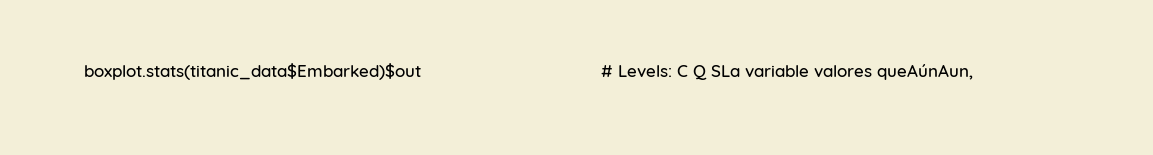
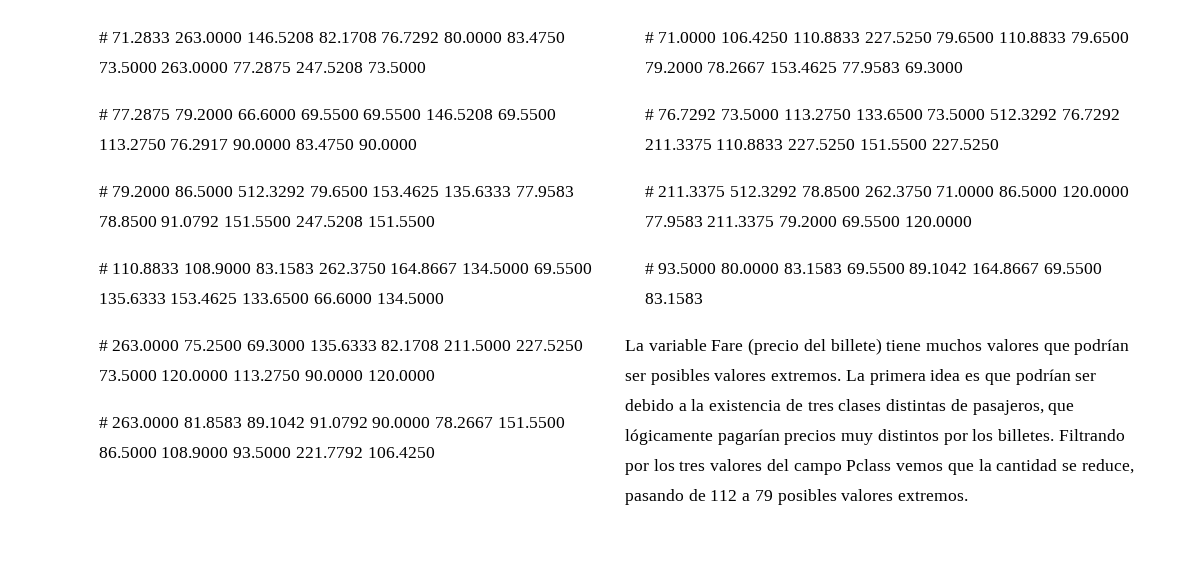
[84,63,421,80] [601,64,973,80] boxplot.stats(titanic_data$Embarked)$out // # Levels: C Q SLa variable valores queAúnAun, -> [98,32,565,43] [98,62,426,73] [98,109,556,120] [98,139,417,150] [98,186,574,197] [98,216,435,227] [98,263,592,274] [98,293,444,304] [98,340,583,351] [98,370,435,381] [98,417,565,428] [98,447,435,458] [644,32,1129,43] [644,62,963,73] [644,109,1120,120] [644,139,999,150] [644,186,1129,197] [644,216,972,227] [644,263,1102,274] [644,293,703,304] [625,338,1130,355] [625,369,1097,385] [625,399,1075,415] [625,429,1125,445] [625,459,1134,475] [625,489,969,505] # 71.2833 263.0000 146.5208 82.1708 76.7292 80.0000 83.4750 73.5000 263.0000 77.2875 247.5208 73.5000 // # 77.2875 79.2000 66.6000 69.5500 69.5500 146.5208 69.5500 113.2750 76.2917 90.0000 83.4750 90.0000 // # 79.2000 86.5000 512.3292 79.6500 153.4625 135.6333 77.9583 78.8500 91.0792 151.5500 247.5208 151.5500 // # 110.8833 108.9000 83.1583 262.3750 164.8667 134.5000 69.5500 135.6333 153.4625 133.6500 66.6000 134.5000 // # 263.0000 75.2500 69.3000 135.6333 82.1708 211.5000 227.5250 73.5000 120.0000 113.2750 90.0000 120.0000 // # 263.0000 81.8583 89.1042 91.0792 90.0000 78.2667 151.5500 86.5000 108.9000 93.5000 221.7792 106.4250 // # 71.0000 106.4250 110.8833 227.5250 79.6500 110.8833 79.6500 79.2000 78.2667 153.4625 77.9583 69.3000 // # 76.7292 73.5000 113.2750 133.6500 73.5000 512.3292 76.7292 211.3375 110.8833 227.5250 151.5500 227.5250 // # 211.3375 512.3292 78.8500 262.3750 71.0000 86.5000 120.0000 77.9583 211.3375 79.2000 69.5500 120.0000 // # 93.5000 80.0000 83.1583 69.5500 89.1042 164.8667 69.5500 83.1583 // La variable Fare (precio del billete) tiene muchos valores que podrían ser posibles valores extremos. La primera idea es que podrían ser debido a la existencia de tres clases distintas de pasajeros, que lógicamente pagarían precios muy distintos por los billetes. Filtrando por los tres valores del campo Pclass vemos que la cantidad se reduce, pasando de 112 a 79 posibles valores extremos.

